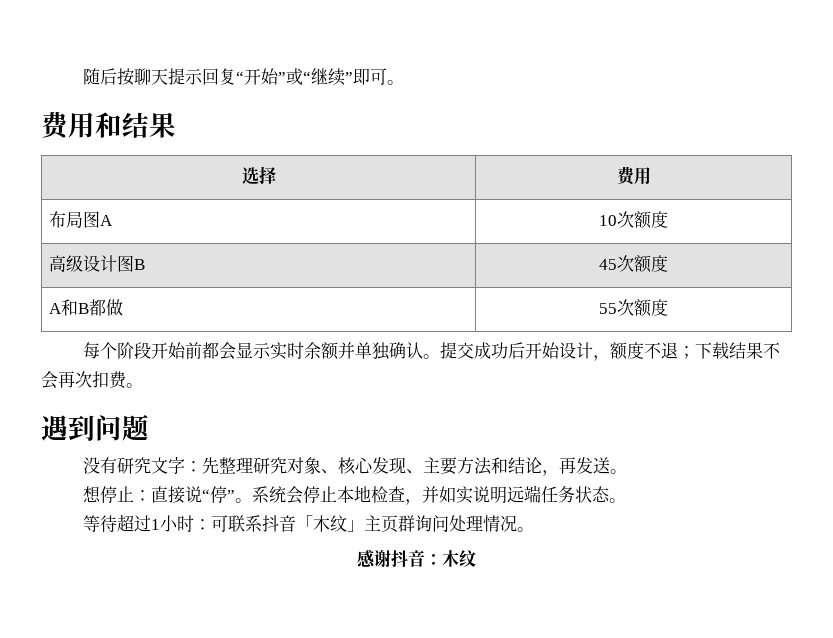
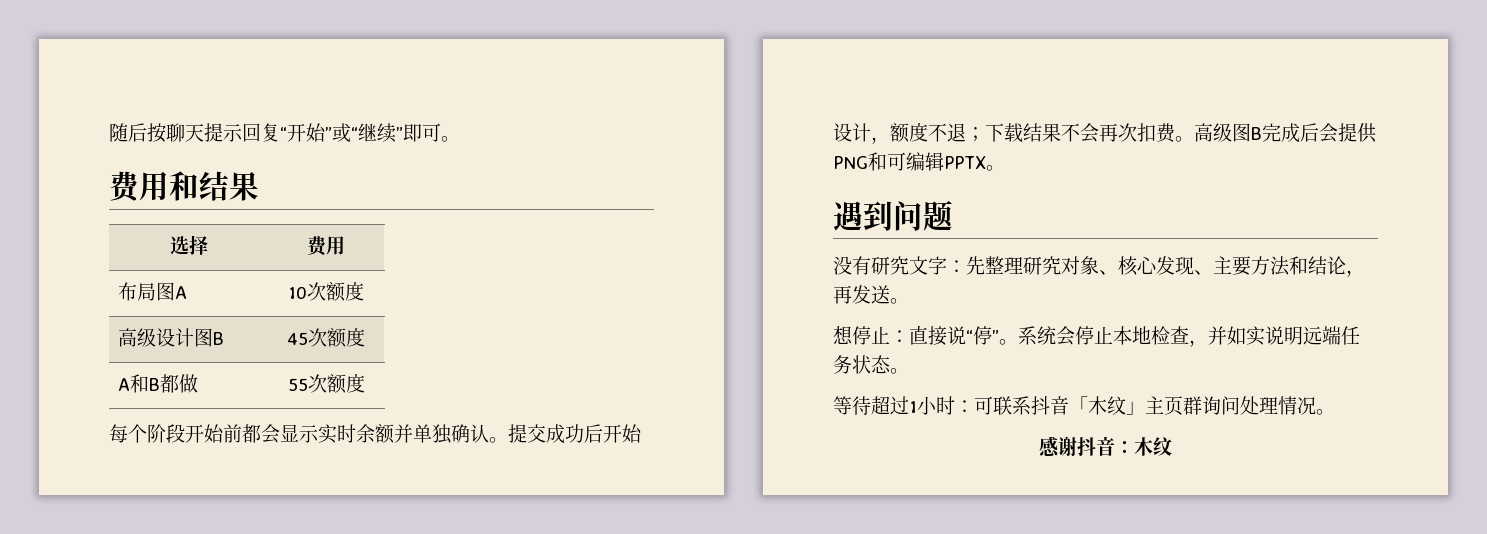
(143, 385) none -> [1194,123,1377,143] [833,152,1005,171] 高级图B完成后会提供PNG和可编辑PPTX。

